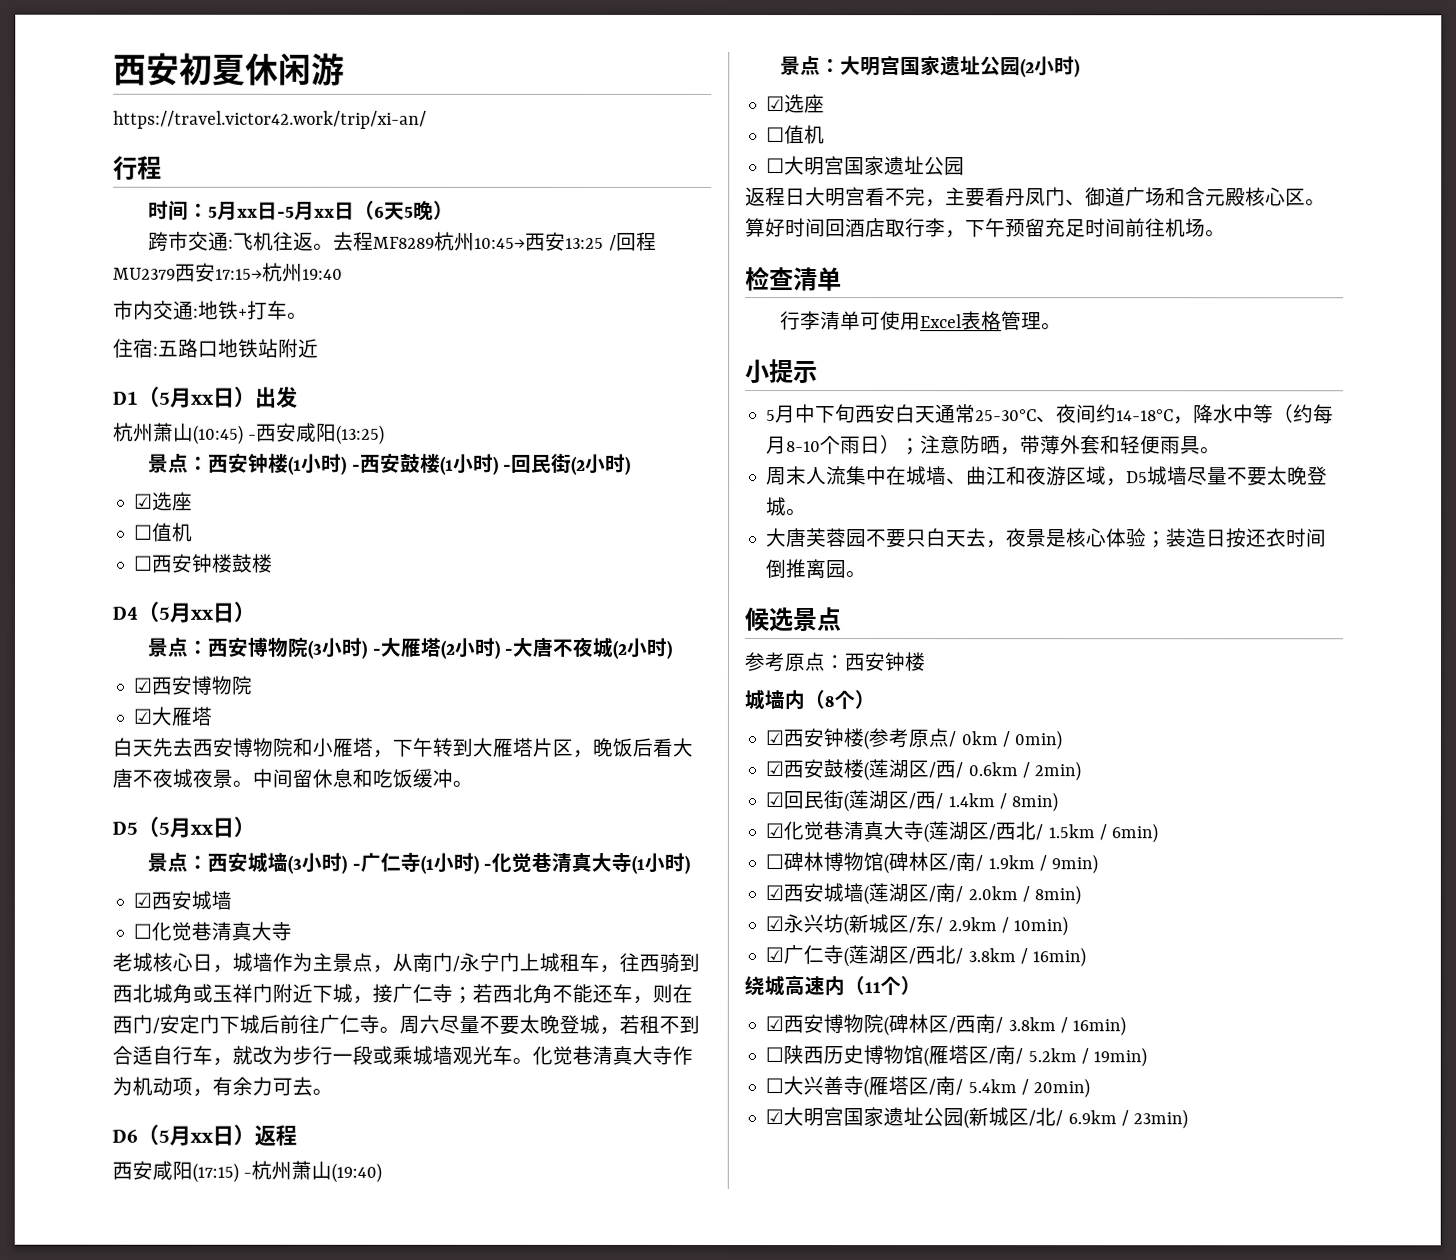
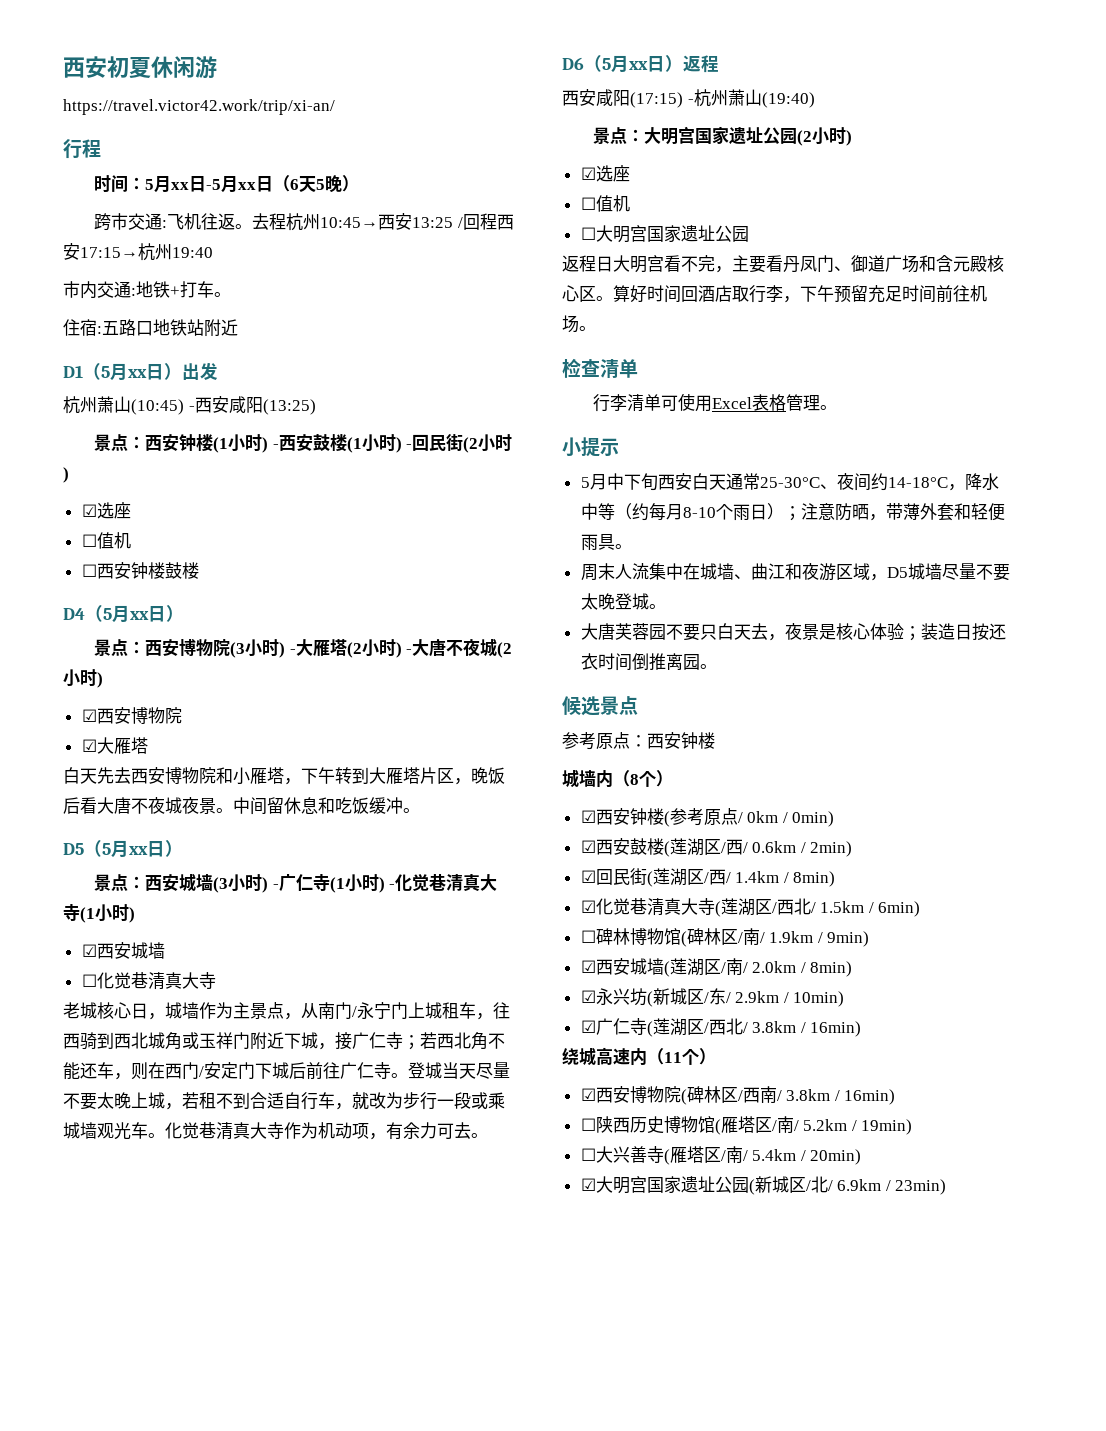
[373,236,436,249] MF8289 -> (287, 221) none
[113,267,176,280] MU2379 -> (497, 221) none
[399,1014,580,1035] 周六尽量不要太晚登 -> [408,1062,510,1079] [63,1092,148,1110] 登城当天尽量不要太晚上

